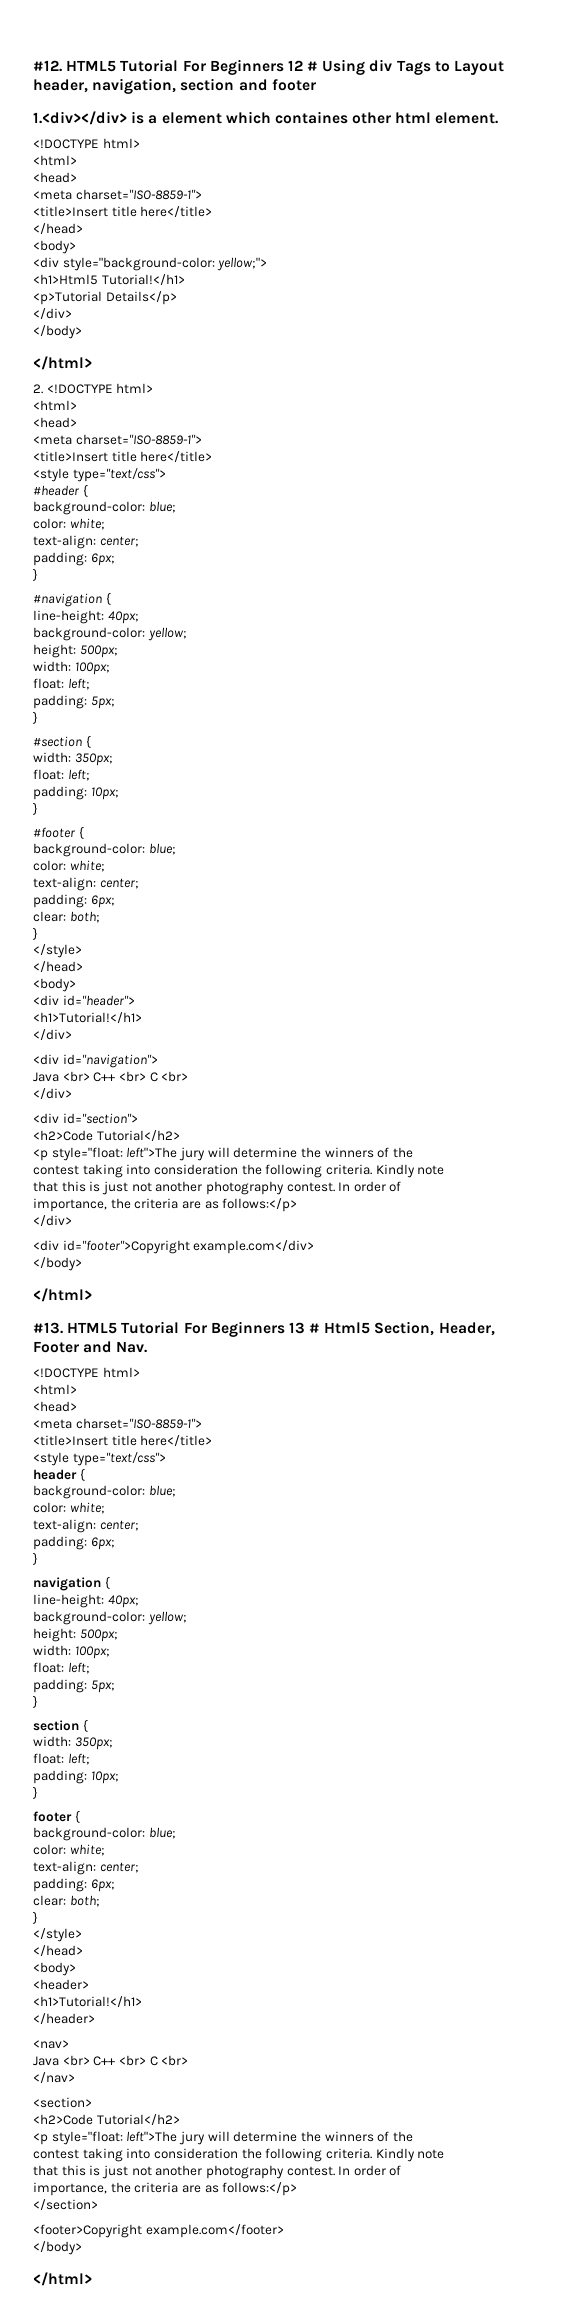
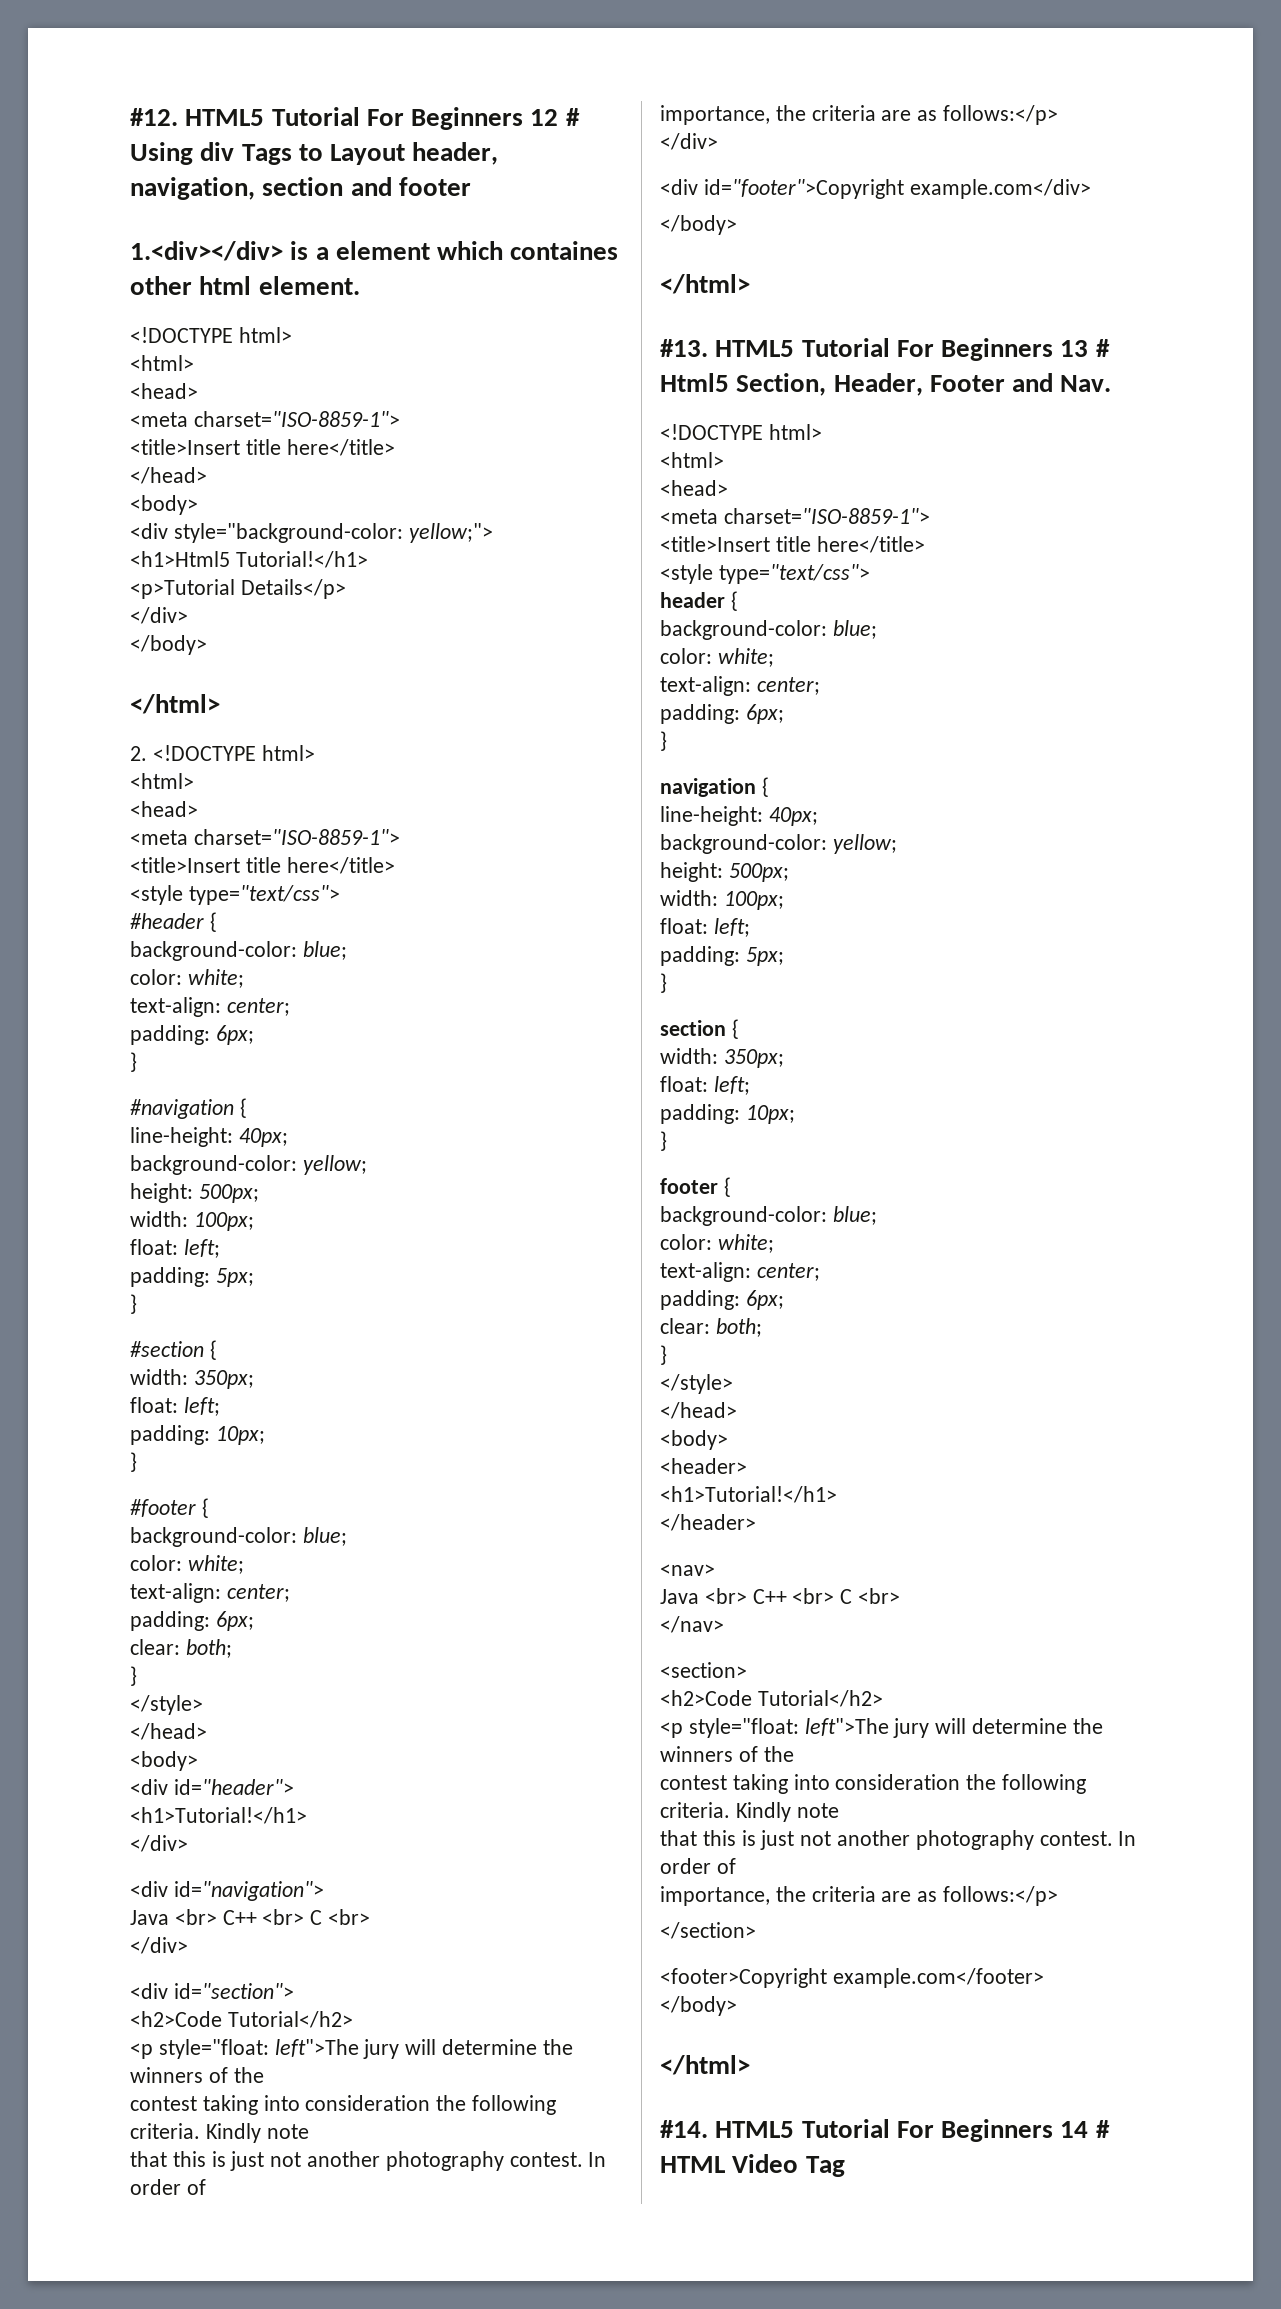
(92, 2279) none -> [660,2119,1110,2142] [660,2154,845,2177] // #14. HTML5 Tutorial For Beginners 14 # HTML Video Tag

